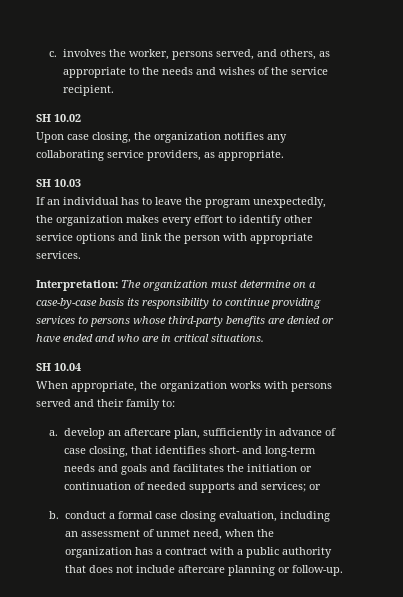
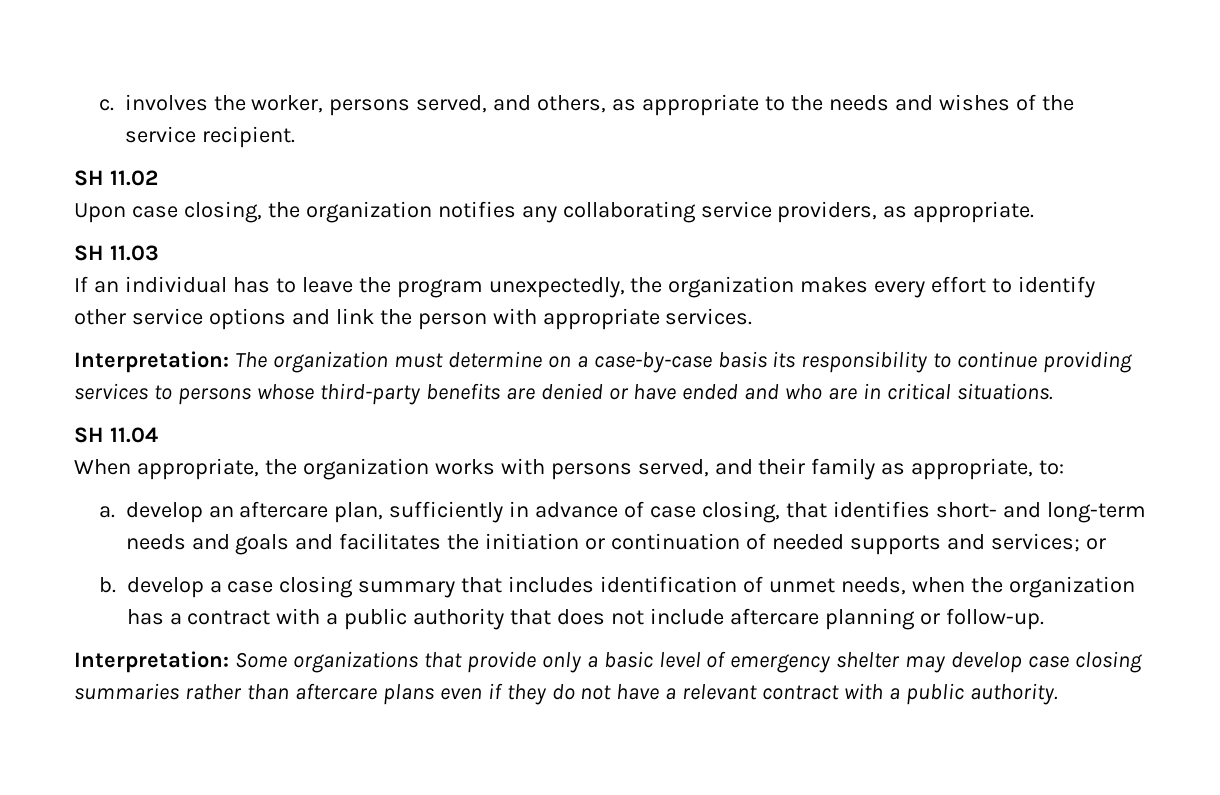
[54,114,81,122] 10.02 -> [109,170,158,186] 11.02
[54,179,81,187] 10.03 -> [109,245,159,261] 11.03
[54,363,81,371] 10.04 -> [109,427,158,443] 11.04
[36,399,71,407] served -> [637,459,709,477] served,
(160, 404) none -> [881,458,1034,480] as appropriate,
[64,511,330,522] [64,529,140,537] conduct a formal case closing evaluation, including an assessment -> [126,576,738,598] develop a case closing summary that includes identification
[192,529,222,540] need, -> [840,577,906,595] needs,
(343, 570) none -> [74,651,1143,673] [74,683,1058,705] // Interpretation: Some organizations that provide only a basic level of emergency shelter may develop case closing summaries rather than aftercare plans even if they do not have a relevant contract with a public authority.

